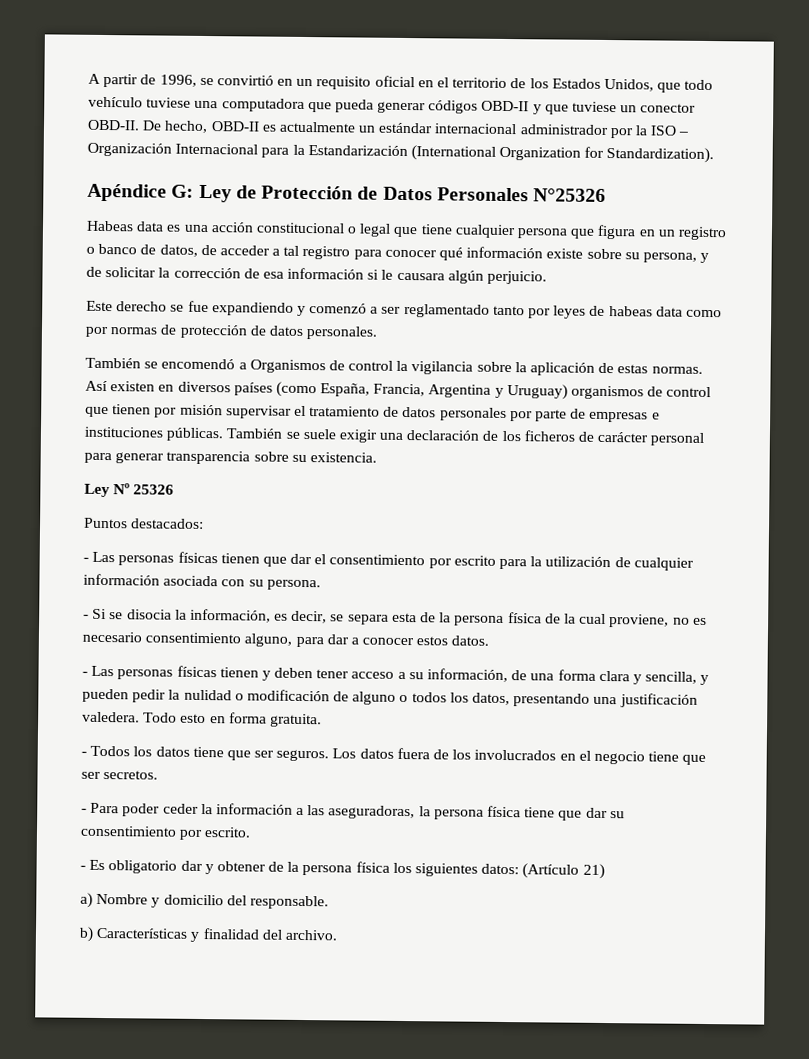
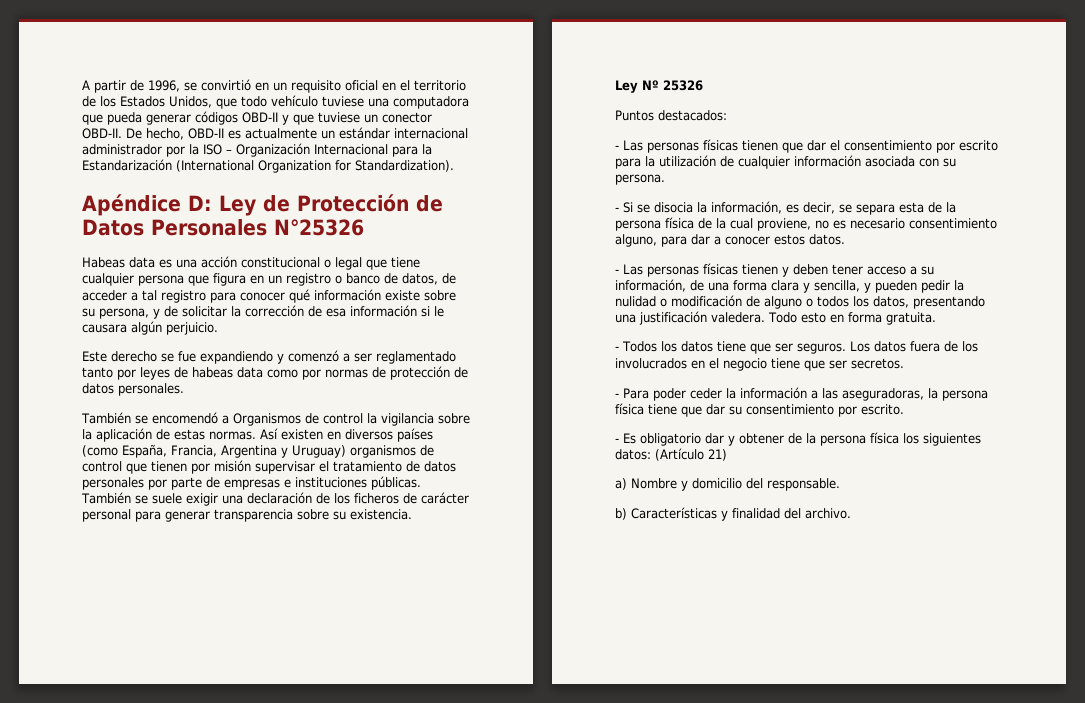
[171,184,195,198] G: -> [188,195,212,211] D:

